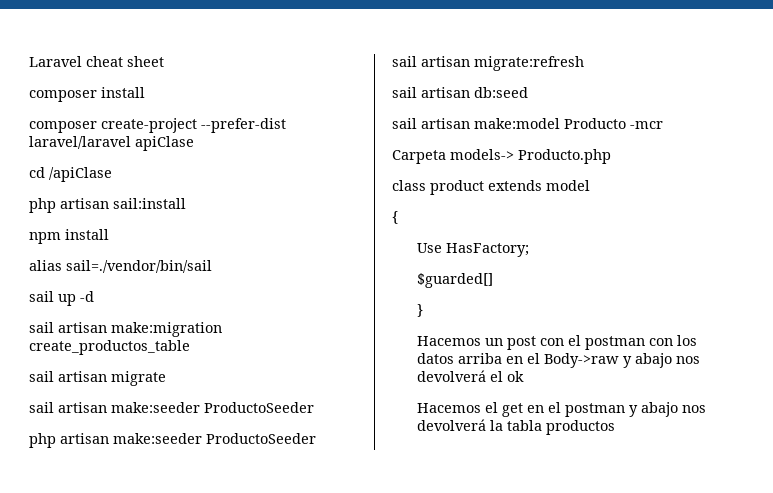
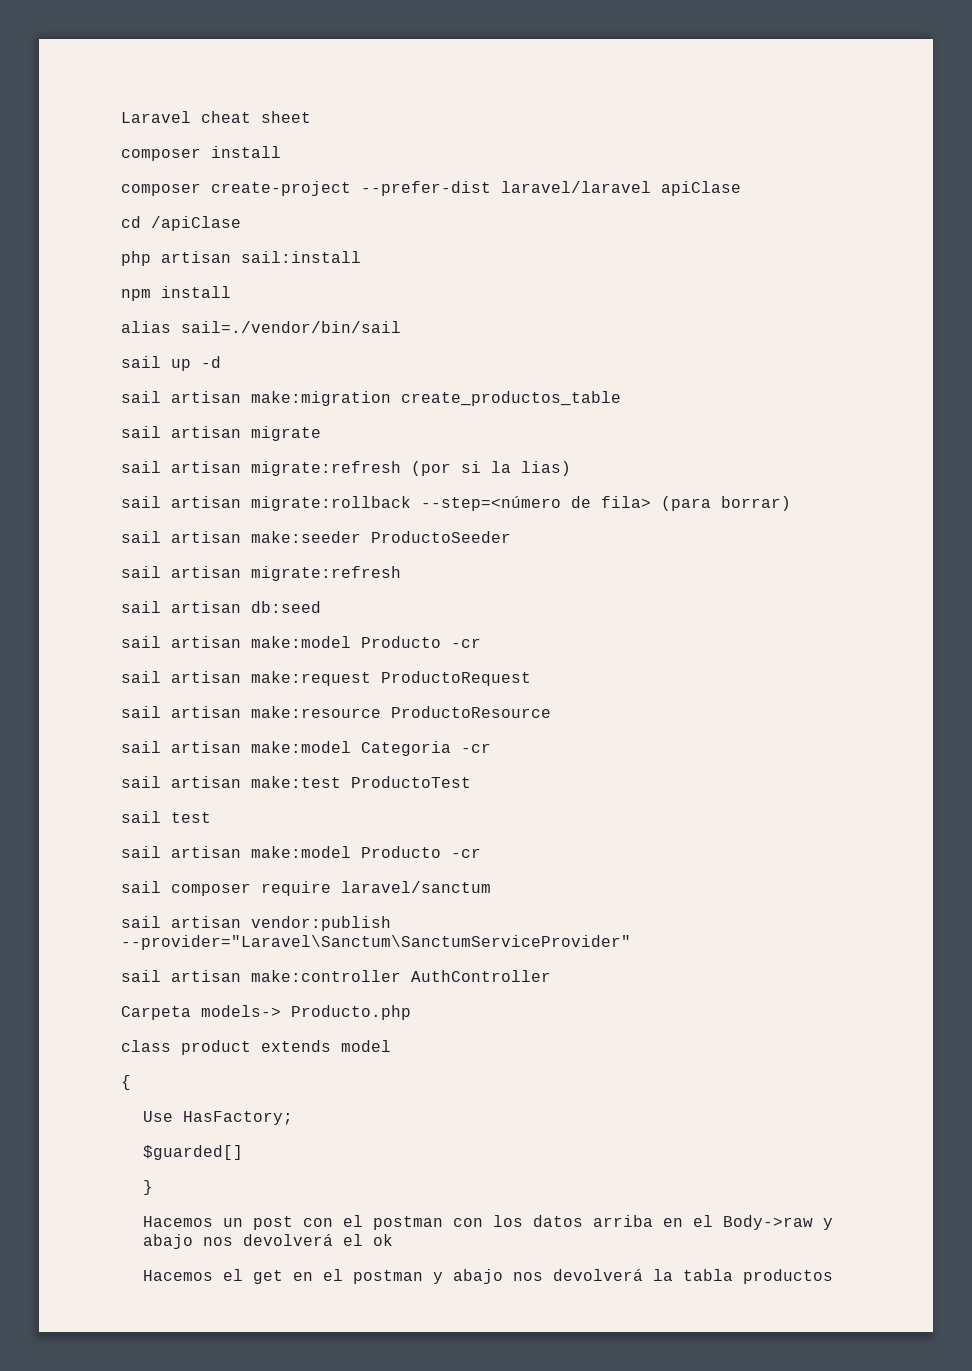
[111,402,314,413] [29,433,56,448] make:seeder ProductoSeeder // php -> [251,461,571,476] [121,496,791,511] [121,531,161,543] migrate:refresh (por si la lias) // sail artisan migrate:rollback --step=<número de fila> (para borrar) // sail
[630,121,663,129] -mcr -> [451,638,481,648] [121,671,531,686] [121,706,551,718] [121,741,491,756] [121,776,471,788] [121,811,211,823] [121,846,481,858] [121,881,491,896] [121,916,391,931] [121,935,631,950] [121,970,551,982] -cr // sail artisan make:request ProductoRequest // sail artisan make:resource ProductoResource // sail artisan make:model Categoria -cr // sail artisan make:test ProductoTest // sail test // sail artisan make:model Producto -cr // sail composer require laravel/sanctum // sail artisan vendor:publish --provider="Laravel\Sanctum\SanctumServiceProvider" // sail artisan make:controller AuthController

